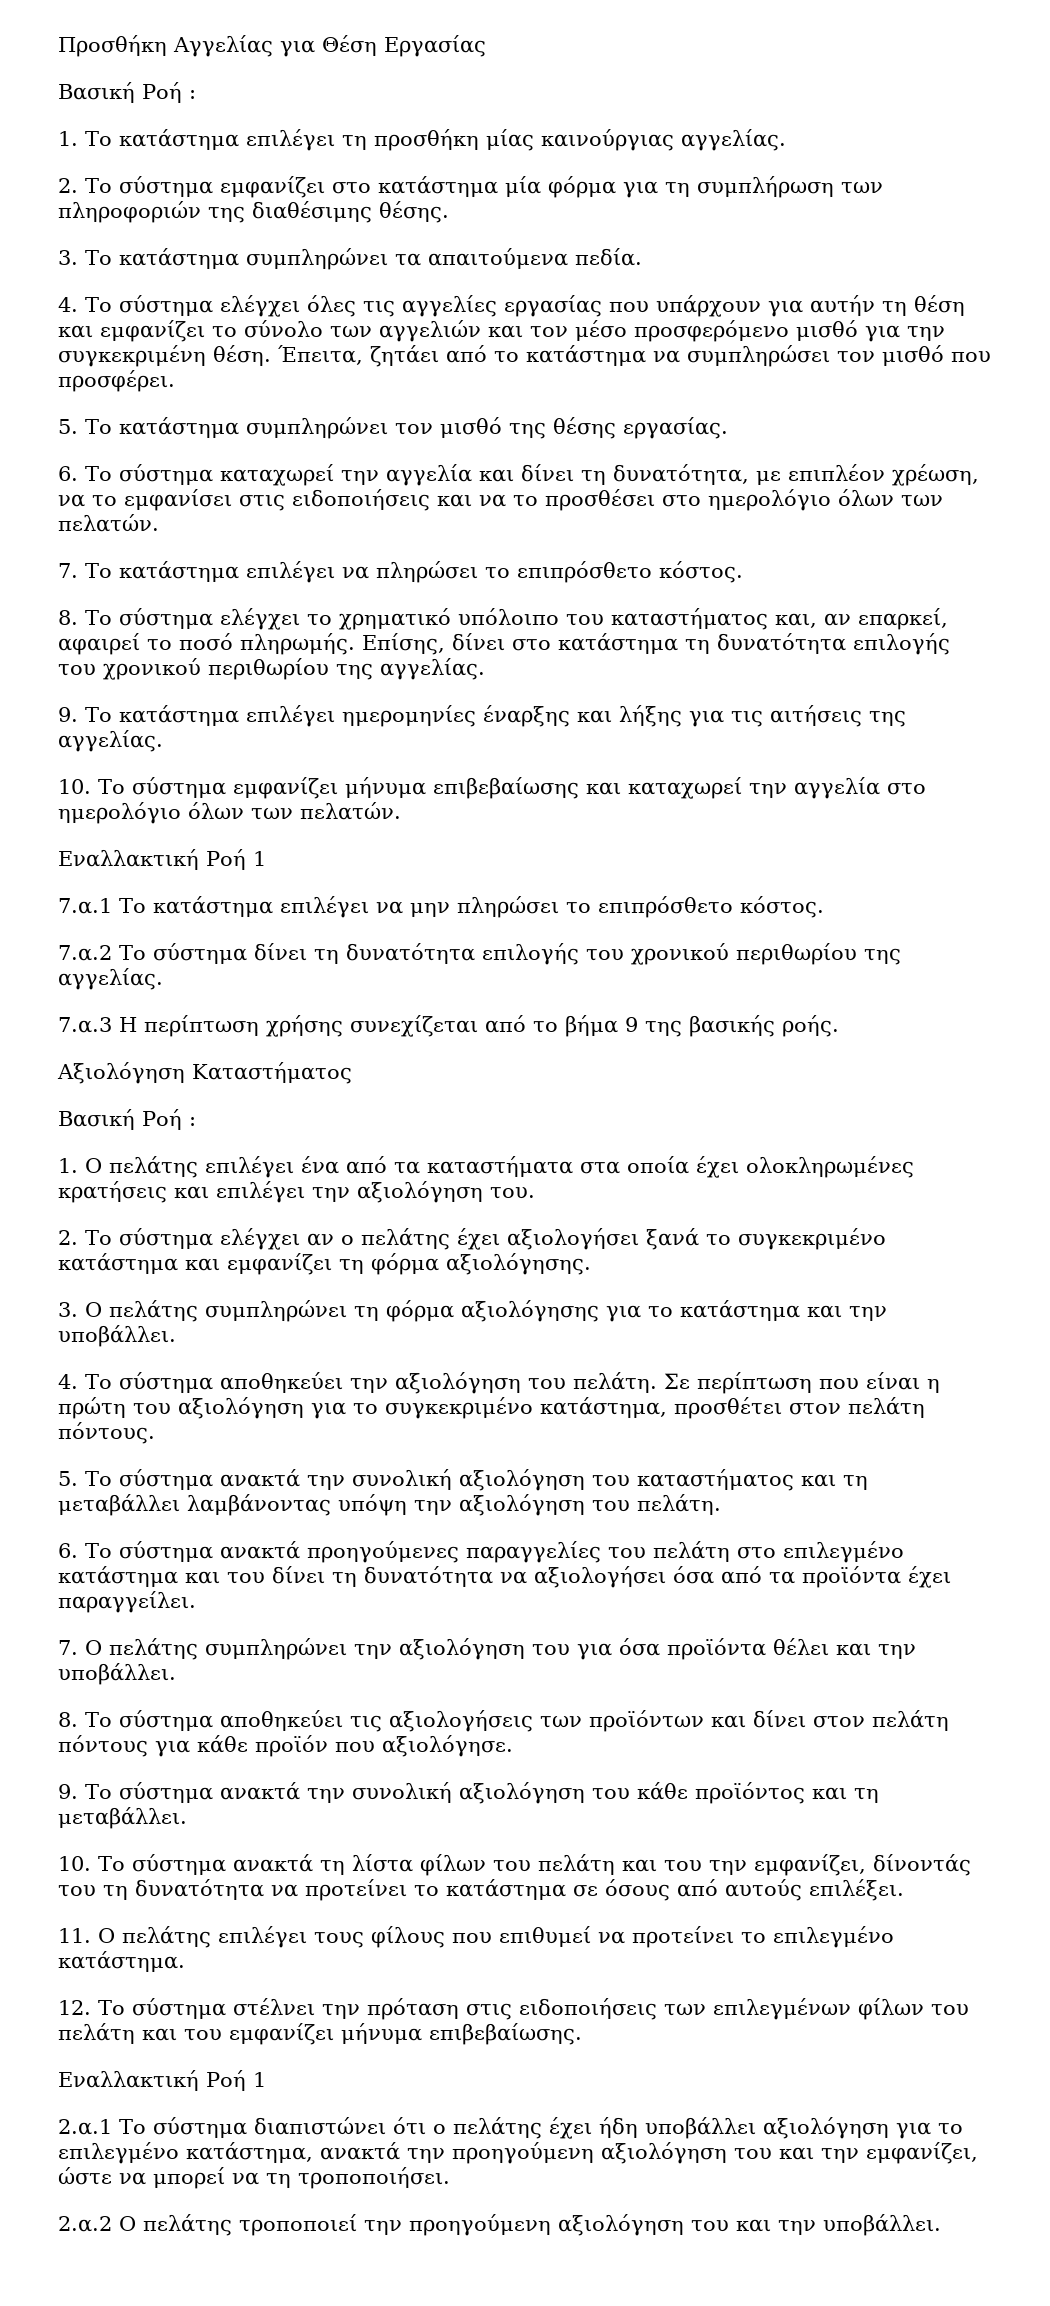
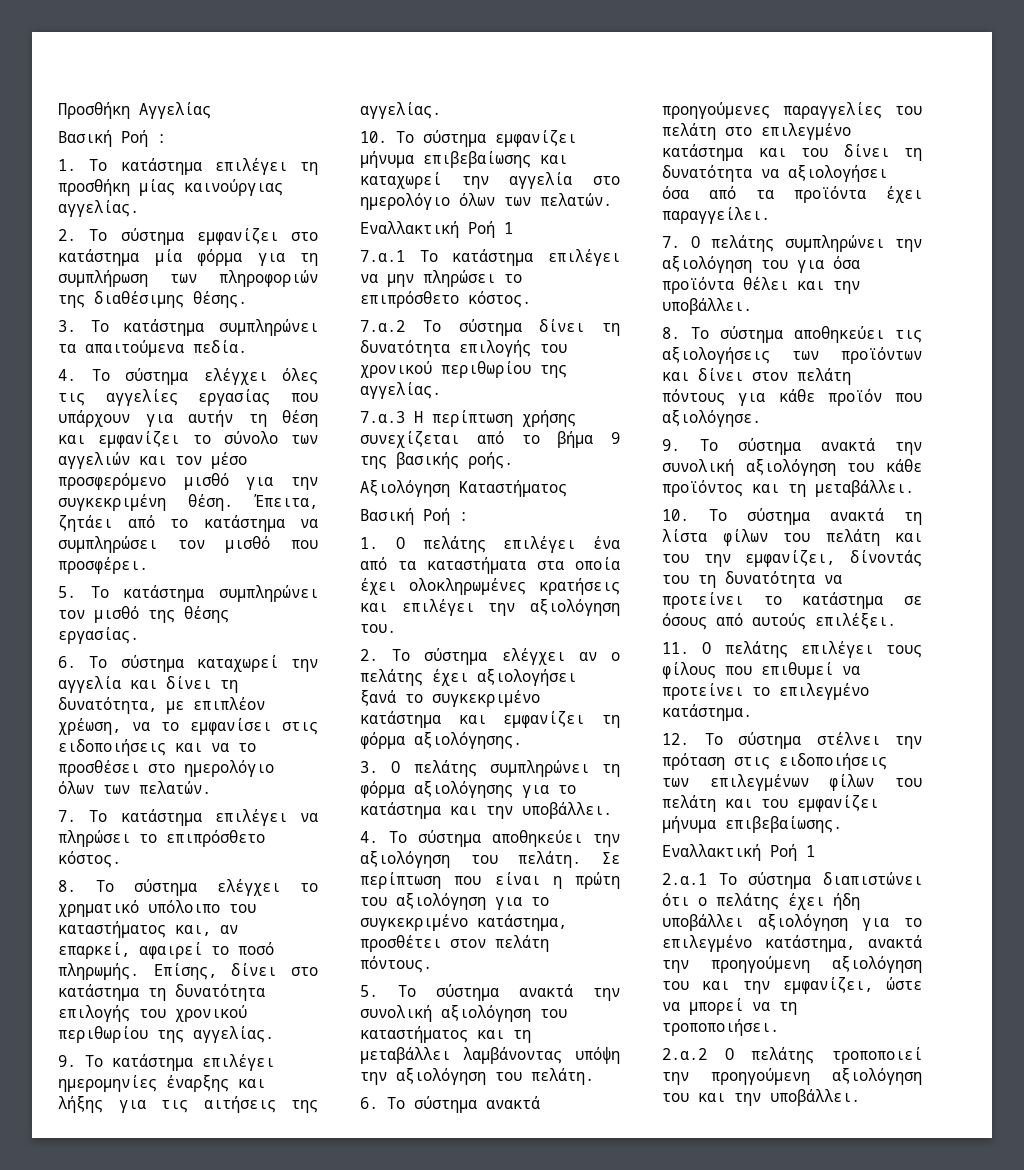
[280,35,486,57] για Θέση Εργασίας -> (211, 110) none

